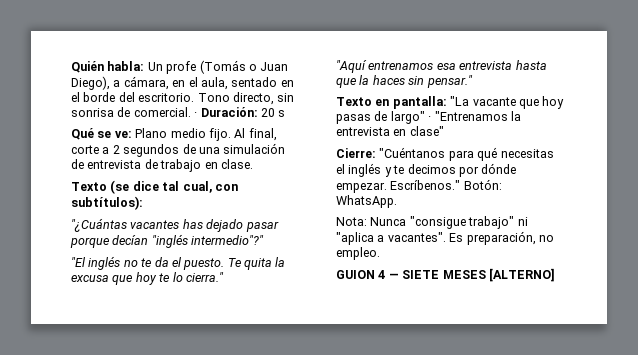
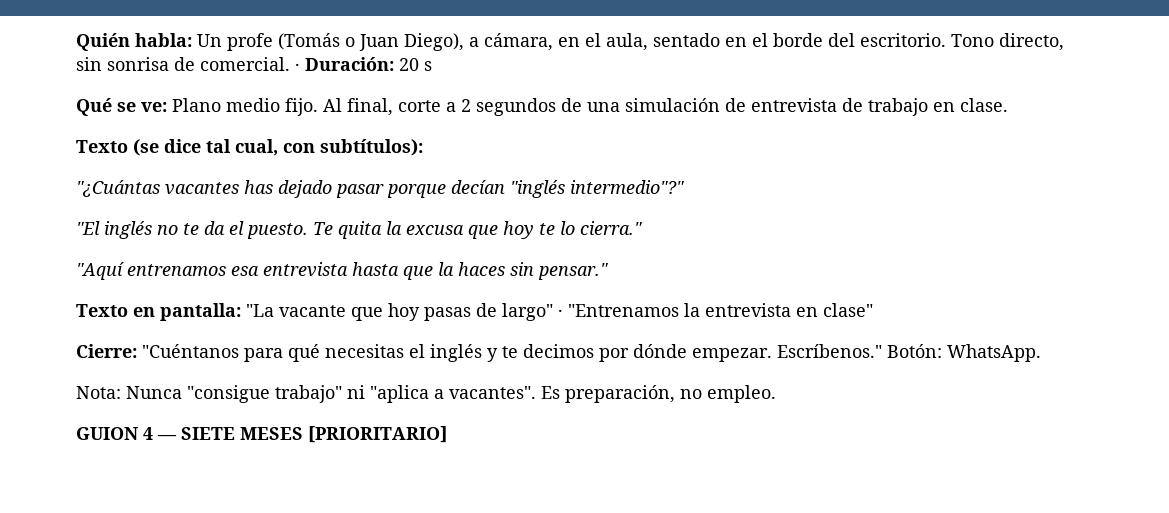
[488,268,555,282] [ALTERNO] -> [308,426,447,443] [PRIORITARIO]

